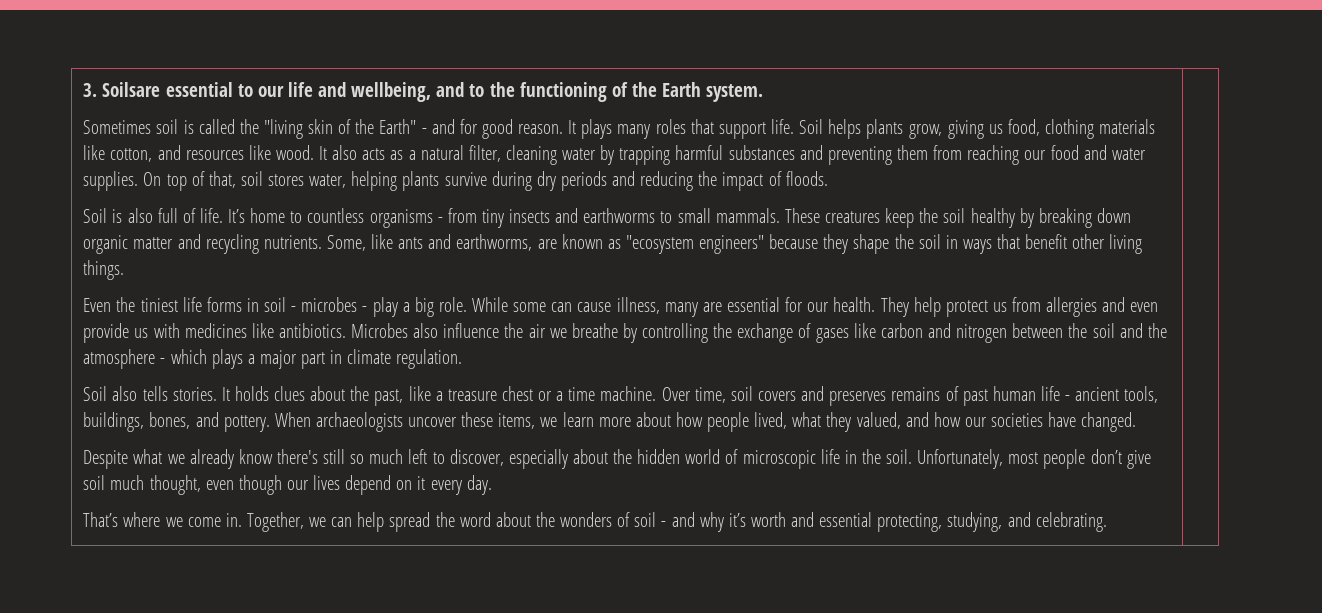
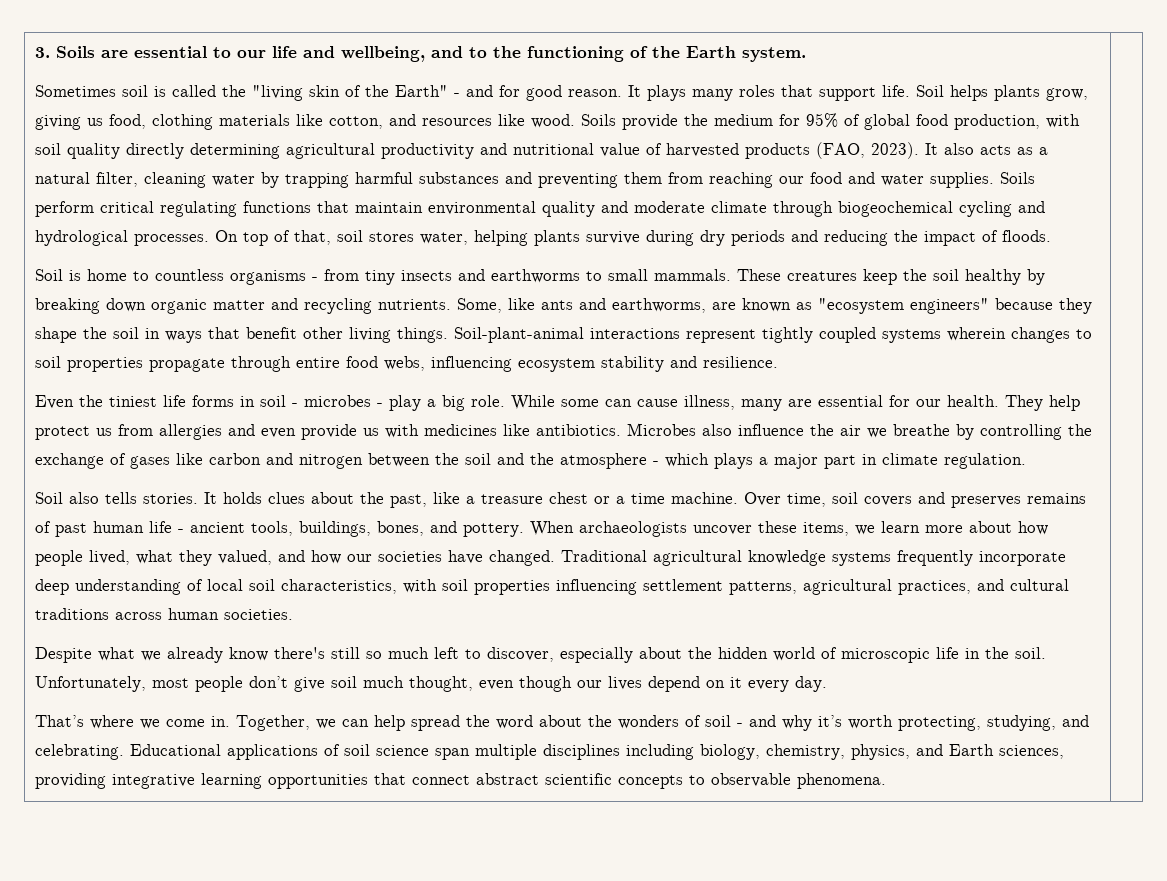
[102,82,161,97] Soilsare -> [56,46,129,58] Soils are
(314, 152) none -> [581,113,1081,130] [35,142,920,159] Soils provide the medium for 95% of global food production, with soil quality directly determining agricultural productivity and nutritional value of harvested products (FAO, 2023).
(139, 181) none -> [1000,172,1036,184] [35,201,1046,217] [35,230,210,246] Soils perform critical regulating functions that maintain environmental quality and moderate climate through biogeochemical cycling and hydrological processes.
[127,208,246,223] also full of life. It’s -> (82, 275) none
(125, 270) none -> [454,327,1093,343] [35,356,779,372] Soil-plant-animal interactions represent tightly coupled systems wherein changes to soil properties propagate through entire food webs, influencing ecosystem stability and resilience.
(1137, 422) none -> [561,550,1067,566] [35,579,1070,595] [35,608,294,620] Traditional agricultural knowledge systems frequently incorporate deep understanding of local soil characteristics, with soil properties influencing settlement patterns, agricultural practices, and cultural traditions across human societies.
[791,512,873,527] and essential -> (894, 722) none
(1107, 522) none -> [130,744,1065,760] [35,773,887,789] Educational applications of soil science span multiple disciplines including biology, chemistry, physics, and Earth sciences, providing integrative learning opportunities that connect abstract scientific concepts to observable phenomena.

